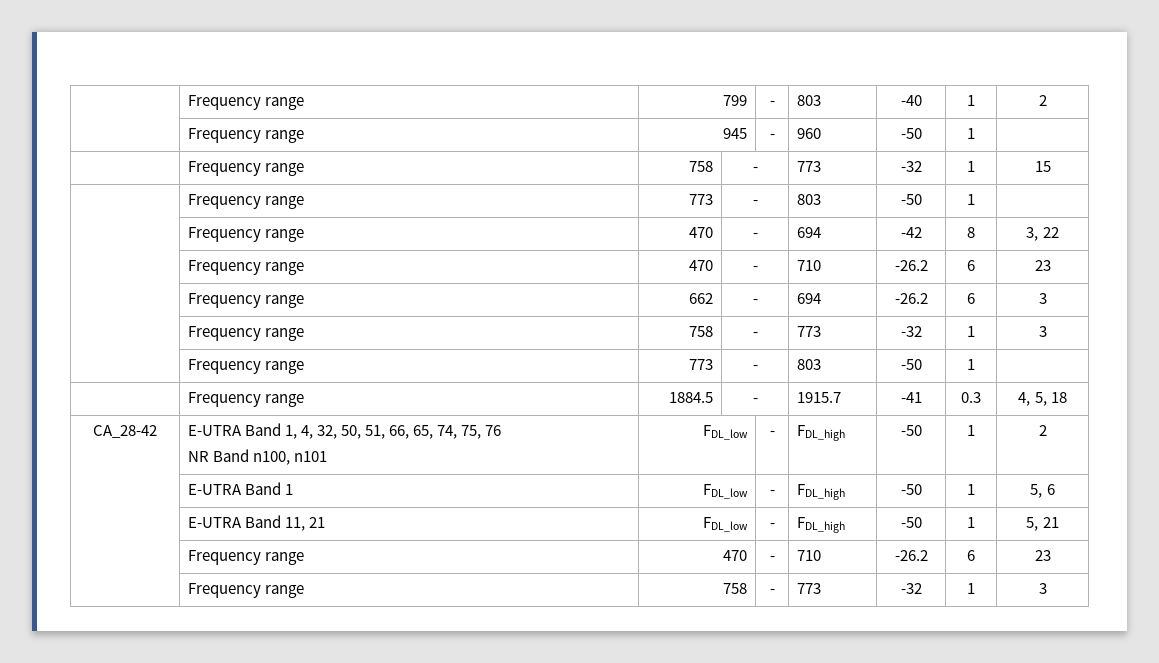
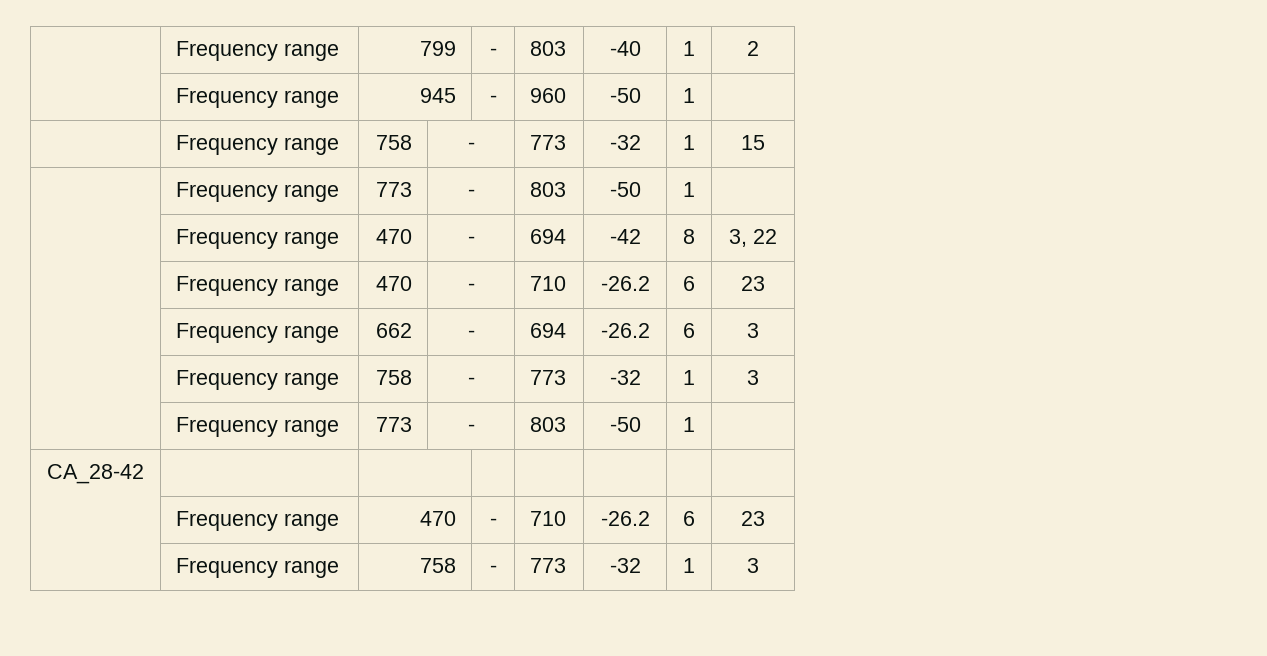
[187,392,304,407] [669,392,714,403] [752,398,758,403] [796,392,841,403] [900,392,922,403] [961,392,981,403] [1018,392,1067,406] [93,425,157,438] [187,423,502,439] [187,449,327,465] [703,425,749,440] [769,431,775,436] [796,425,845,441] [900,425,922,436] [967,425,975,436] [1038,425,1047,436] [187,482,293,495] [703,484,749,499] [769,490,775,495] [796,484,845,500] [900,484,922,495] [967,484,975,495] [1030,484,1055,498] [187,515,325,531] [703,517,749,532] [769,523,775,528] [796,517,845,533] [900,517,922,528] [967,517,975,528] [1026,517,1059,531] | Frequency range | 1884.5 | - | 1915.7 | -41 | 0.3 | 4, 5, 18 // CA_28-42 | E-UTRA Band 1, 4, 32, 50, 51, 66, 65, 74, 75, 76 // NR Band n100, n101 | FDL_low | - | FDL_high | -50 | 1 | 2 // | E-UTRA Band 1 | FDL_low | - | FDL_high | -50 | 1 | 5, 6 // | E-UTRA Band 11, 21 | FDL_low | - | FDL_high | -50 | 1 | 5, 21 -> [47,464,144,484] CA_28-42 | | | | | | |

